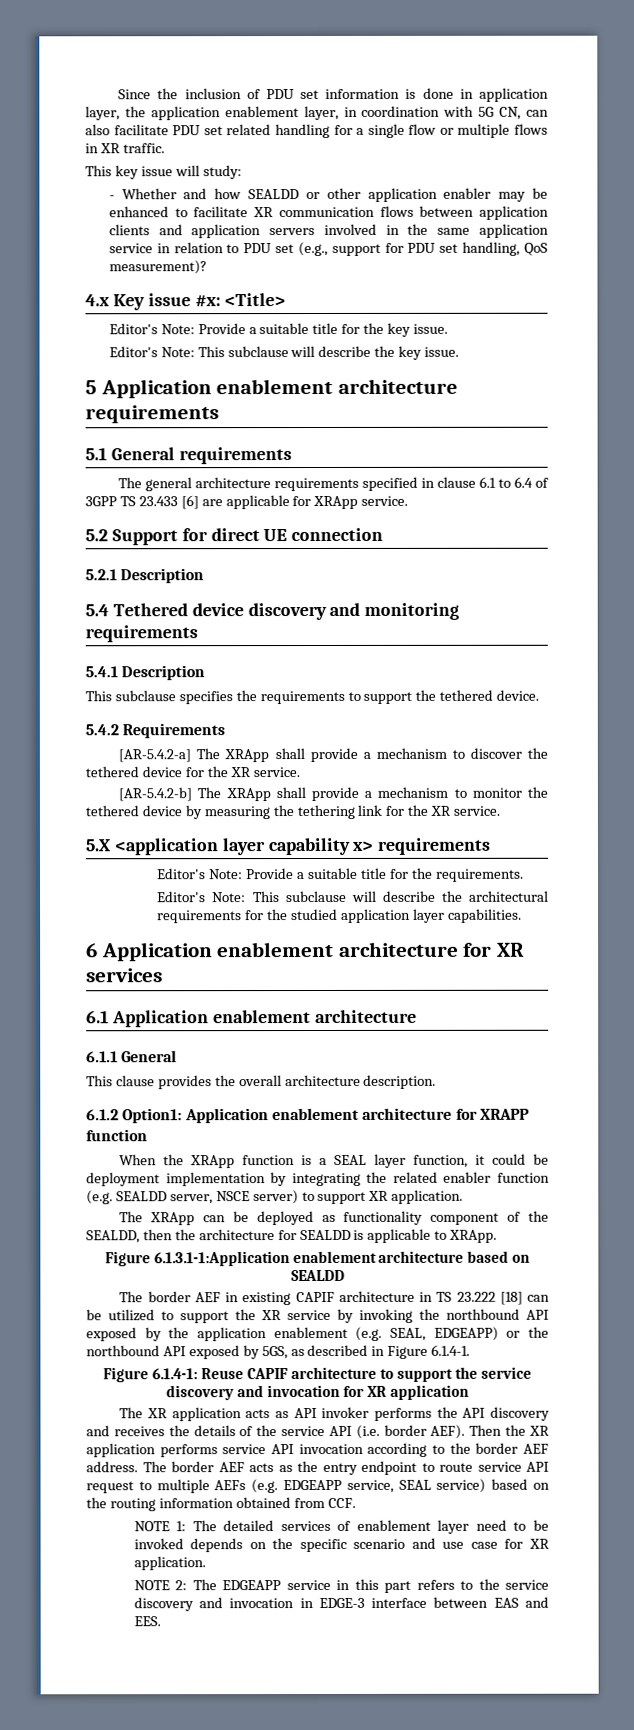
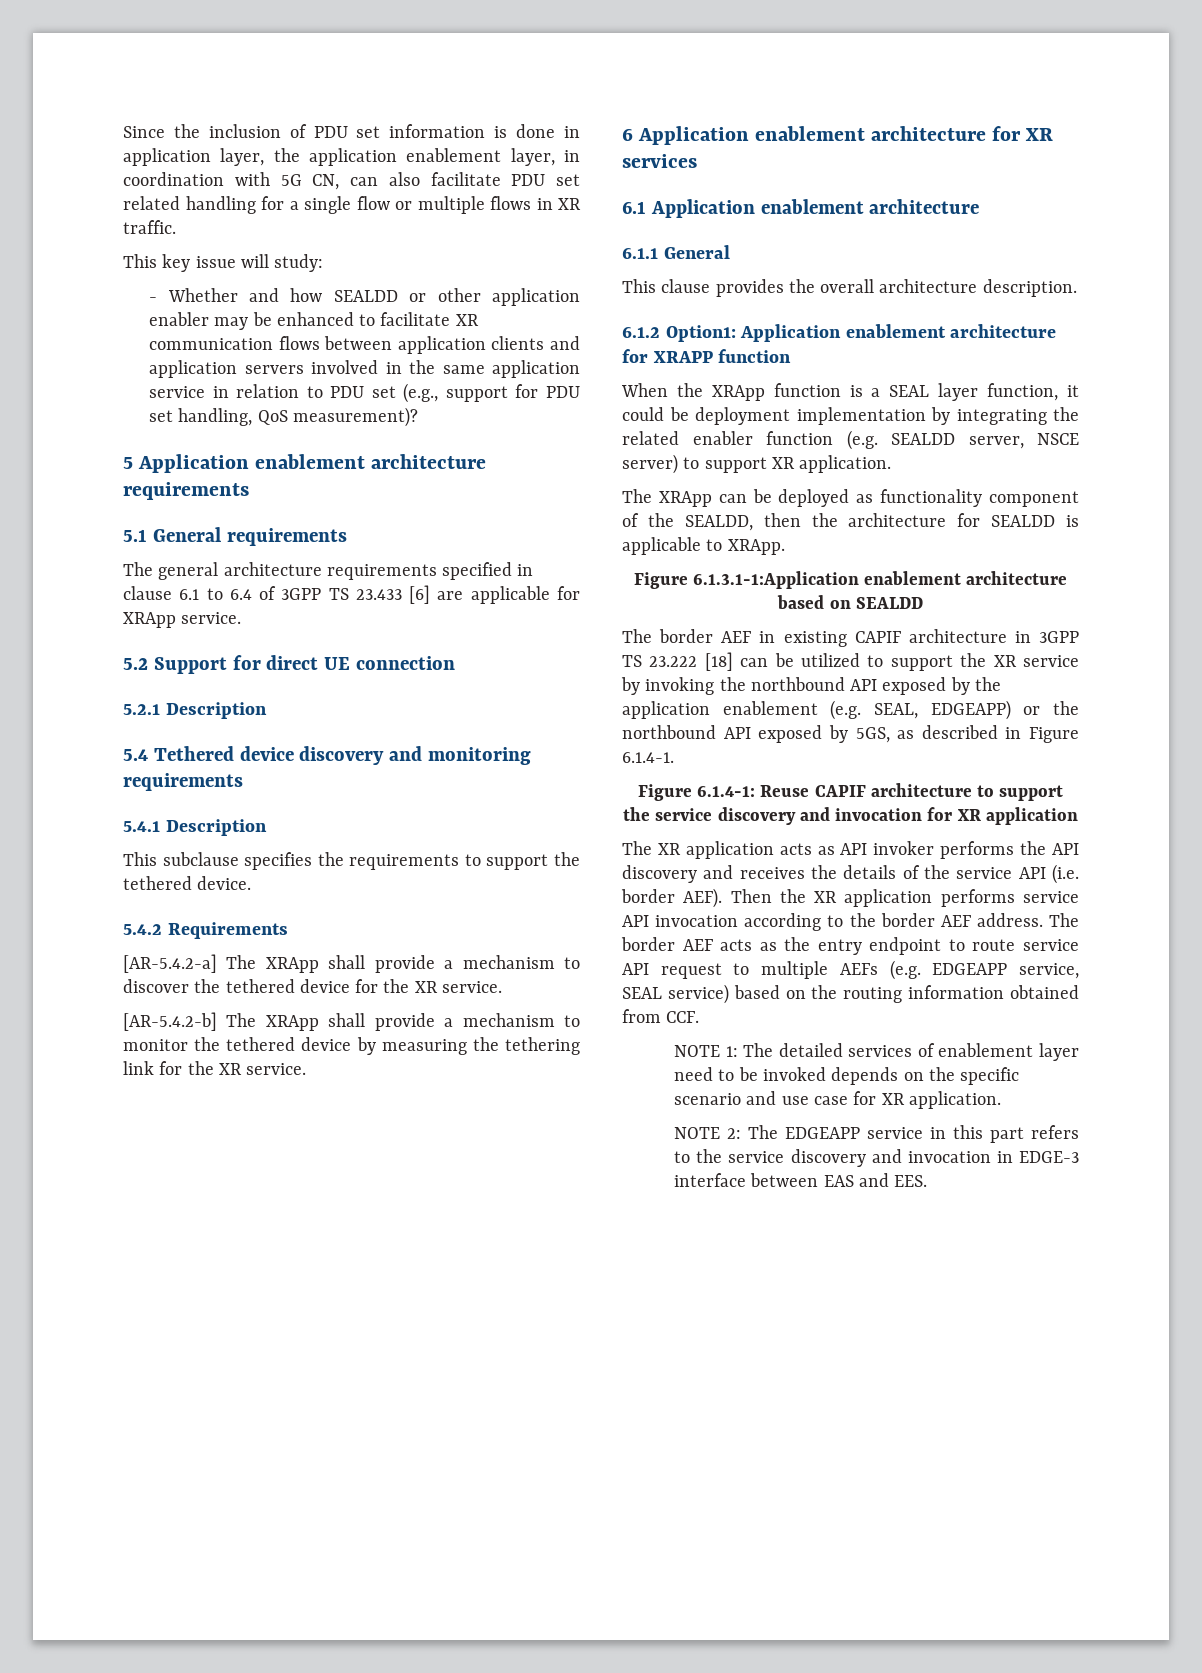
[85,293,287,311] [108,322,449,337] [108,345,460,360] // 4.x Key issue #x: <Title> // Editor's Note: Provide a suitable title for the key issue. // Editor's Note: This subclause will describe the key issue. -> (418, 417) none
[85,837,491,856] [157,867,524,882] [157,890,549,903] [157,908,522,924] // 5.X <application layer capability x> requirements // Editor's Note: Provide a suitable title for the requirements. // Editor's Note: This subclause will describe the architectural requirements for the studied application layer capabilities. -> (307, 1069) none
(434, 1296) none -> [1039,631,1079,643] 3GPP

